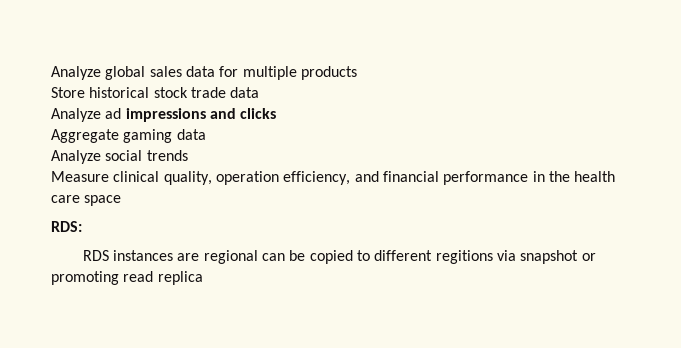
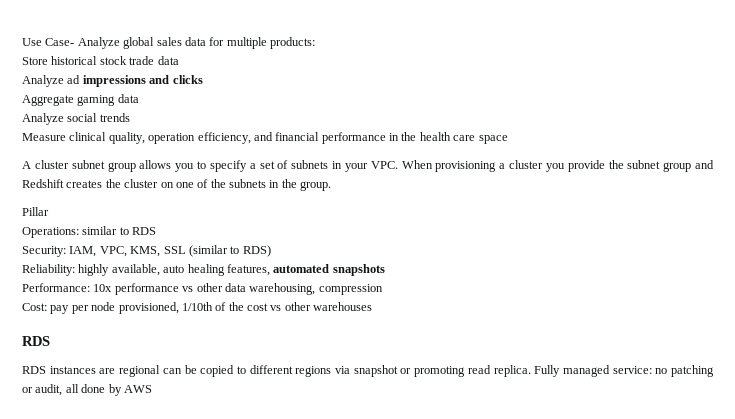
(51, 73) none -> [22,38,75,46] Use Case-
[300,66,357,80] products -> [270,37,315,49] products:
[51,221,82,232] RDS: -> [22,160,715,172] [22,179,332,191] [22,207,49,216] [22,226,157,238] [22,245,271,257] [22,264,385,276] [22,283,383,295] [22,302,373,314] [22,336,50,346] A cluster subnet group allows you to specify a set of subnets in your VPC. When provisioning a cluster you provide the subnet group and Redshift creates the cluster on one of the subnets in the group. // Pillar // Operations: similar to RDS // Security: IAM, VPC, KMS, SSL (similar to RDS) // Reliability: highly available, auto healing features, automated snapshots // Performance: 10x performance vs other data warehousing, compression // Cost: pay per node provisioned, 1/10th of the cost vs other warehouses // RDS
[435,250,493,264] regitions -> [295,366,332,377] regions
[157,271,203,285] replica -> [493,365,715,377] [22,384,152,396] replica. Fully managed service: no patching or audit, all done by AWS

